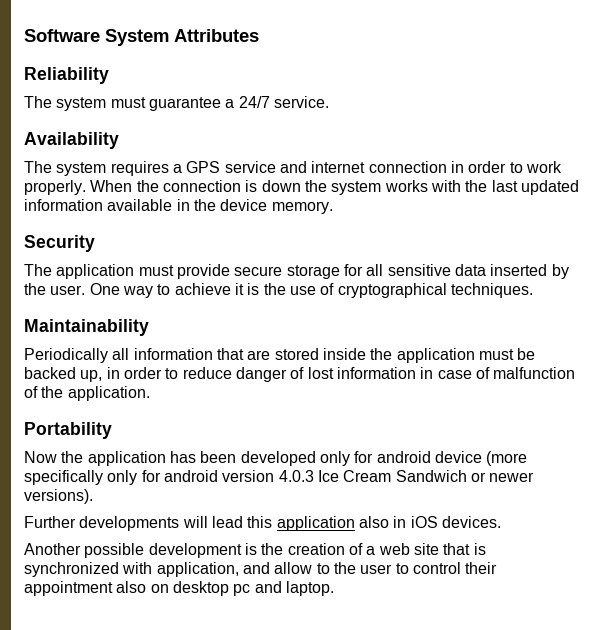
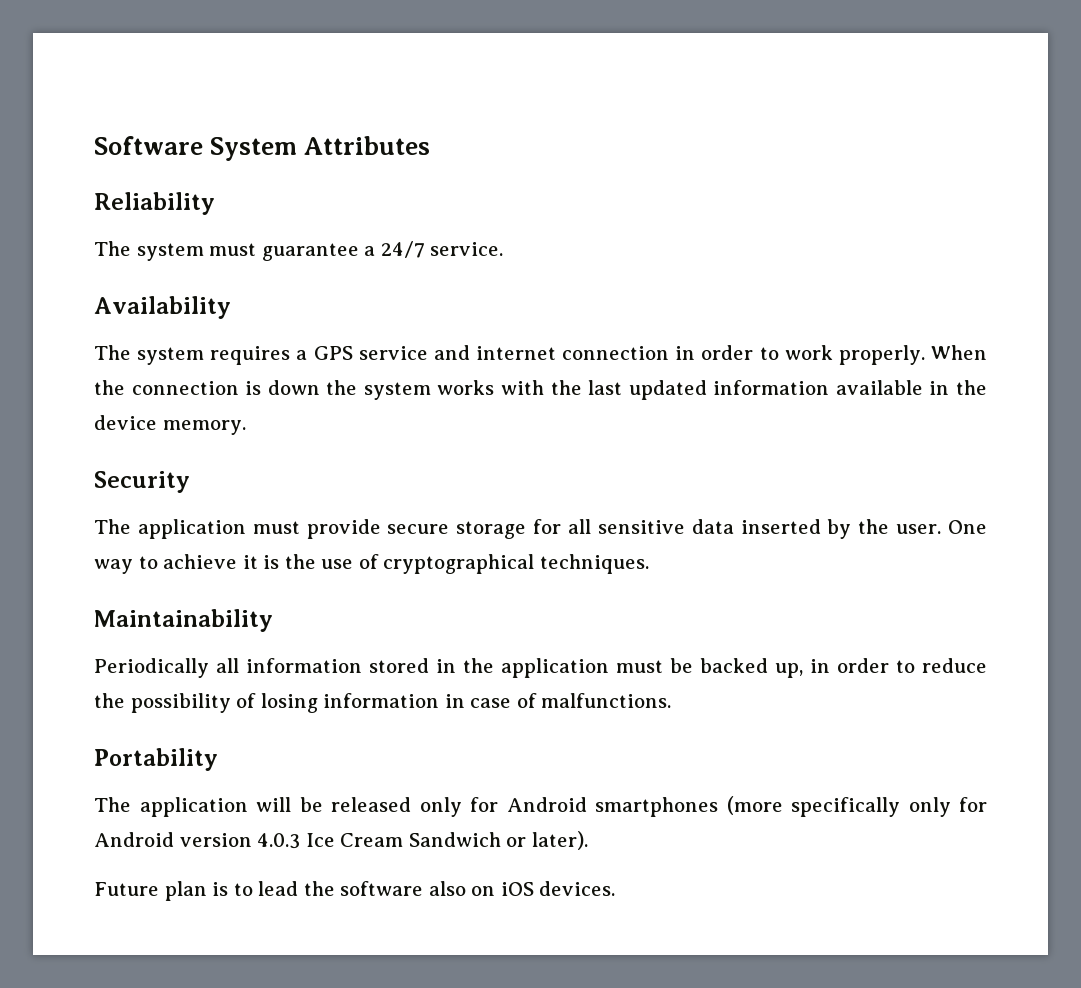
[216,348,366,360] that are stored inside -> [369,658,456,673] stored in
[235,367,576,382] [24,386,150,401] [24,422,112,439] [24,451,482,466] danger of lost information in case of malfunction of the application. // Portability // Now the application has been developed only for android device -> [94,693,672,713] [94,748,218,771] [94,797,718,817] the possibility of losing information in case of malfunctions. // Portability // The application will be released only for Android smartphones
[163,470,218,482] android -> [94,832,174,847] Android
[489,472,535,482] [24,489,93,504] [24,516,501,531] [24,543,486,558] [24,562,498,577] [24,581,334,596] newer versions). // Further developments will lead this application also in iOS devices. // Another possible development is the creation of a web site that is synchronized with application, and allow to the user to control their appointment also on desktop pc and laptop. -> [531,831,588,850] [94,881,616,901] later). // Future plan is to lead the software also on iOS devices.

